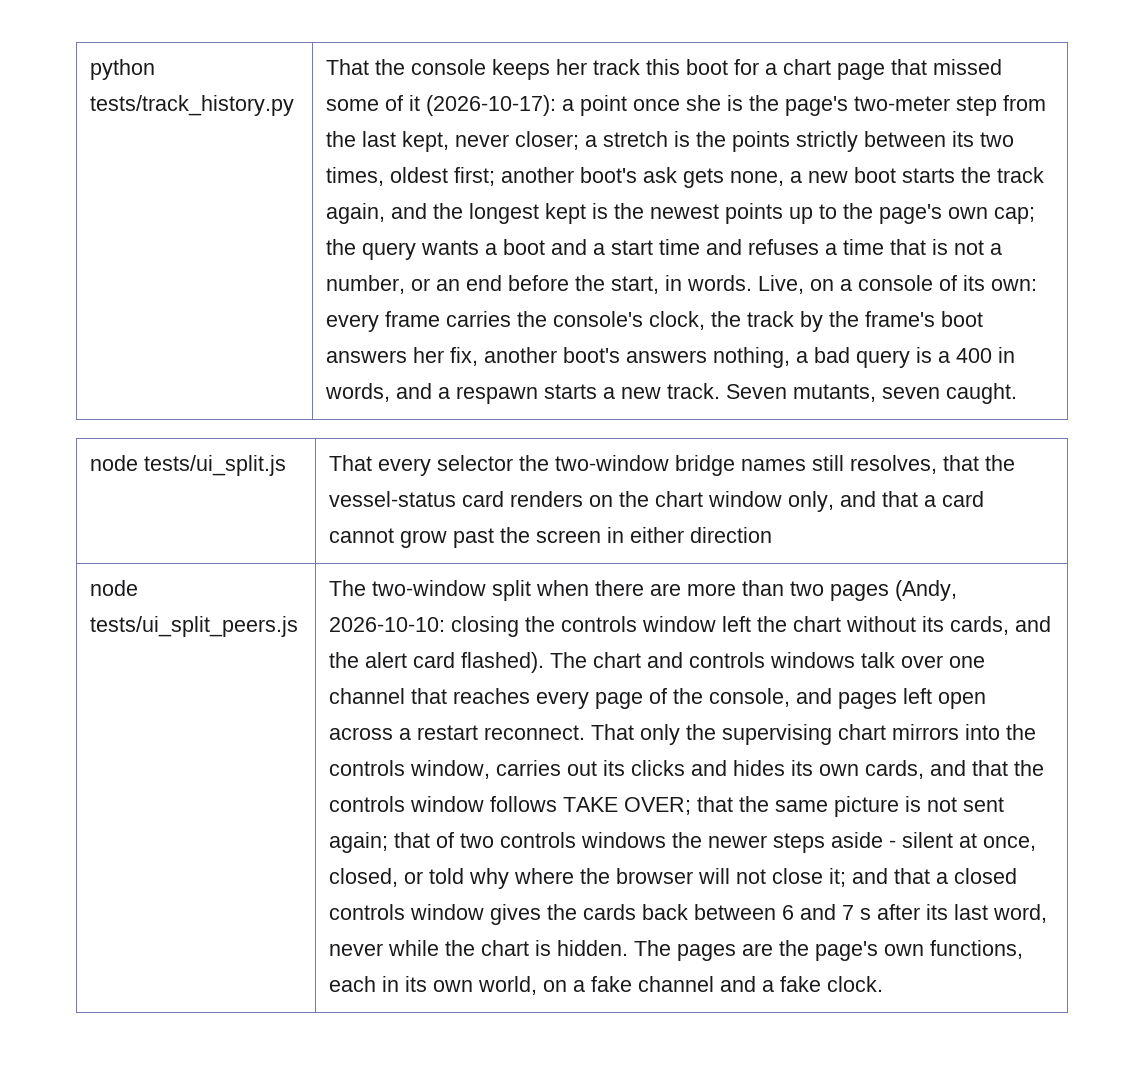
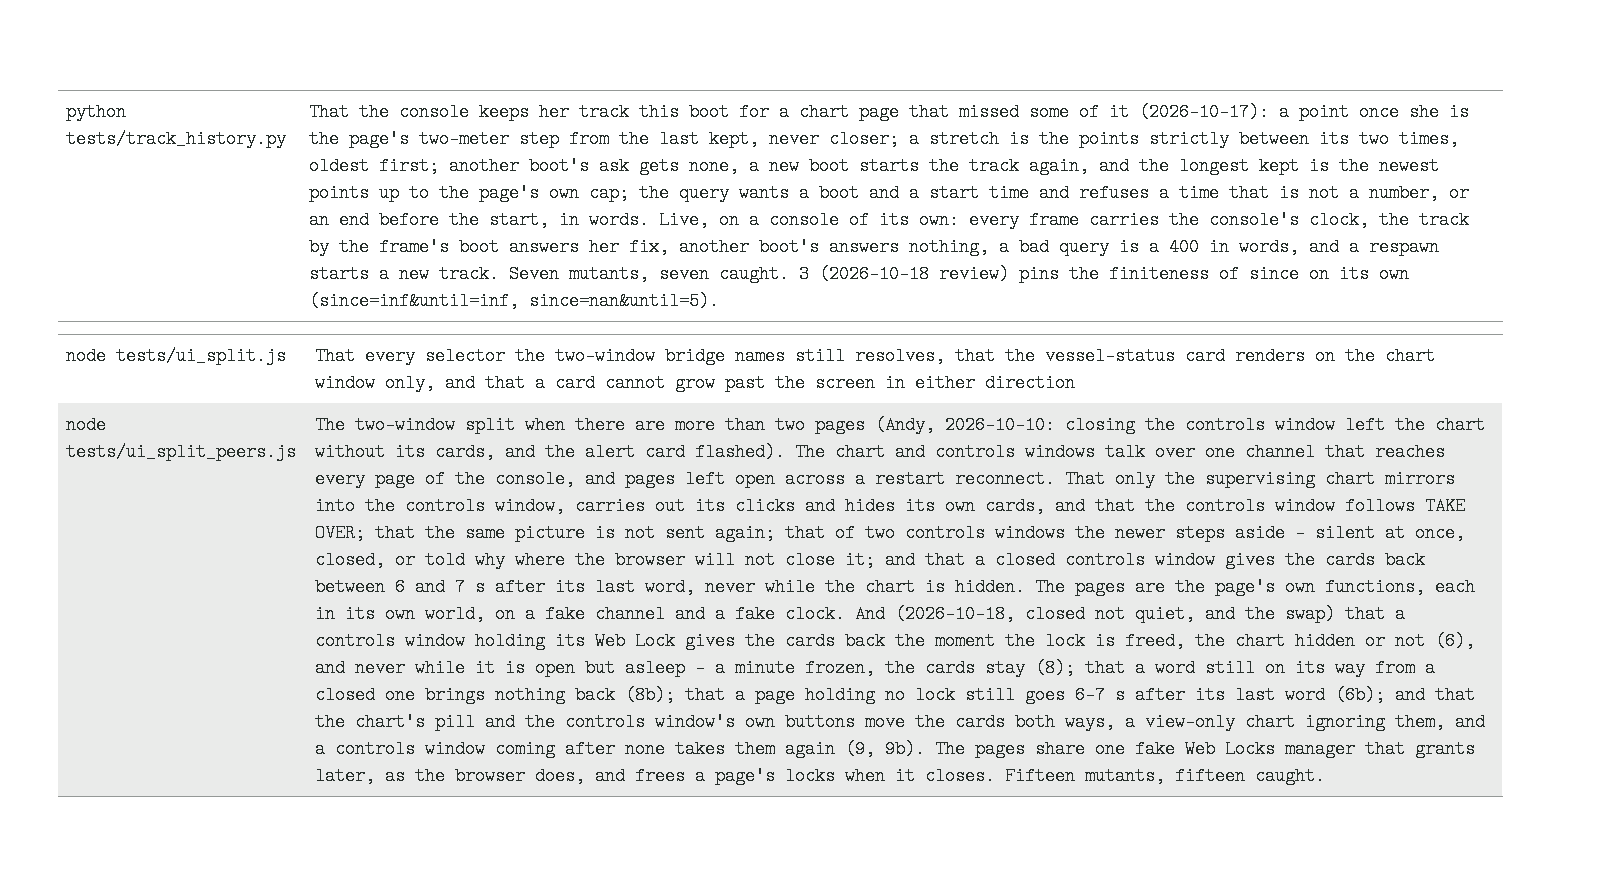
(1018, 393) none -> [799,265,1410,283] [309,292,720,310] 3 (2026-10-18 review) pins the finiteness of since on its own (since=inf&until=inf, since=nan&until=5).
(884, 984) none -> [855,605,1406,623] [315,632,1476,650] [315,659,1436,677] [315,686,1476,704] [315,713,1486,731] [315,740,1476,758] [315,767,1326,785] And (2026-10-18, closed not quiet, and the swap) that a controls window holding its Web Lock gives the cards back the moment the lock is freed, the chart hidden or not (6), and never while it is open but asleep - a minute frozen, the cards stay (8); that a word still on its way from a closed one brings nothing back (8b); that a page holding no lock still goes 6-7 s after its last word (6b); and that the chart's pill and the controls window's own buttons move the cards both ways, a view-only chart ignoring them, and a controls window coming after none takes them again (9, 9b). The pages share one fake Web Locks manager that grants later, as the browser does, and frees a page's locks when it closes. Fifteen mutants, fifteen caught.

